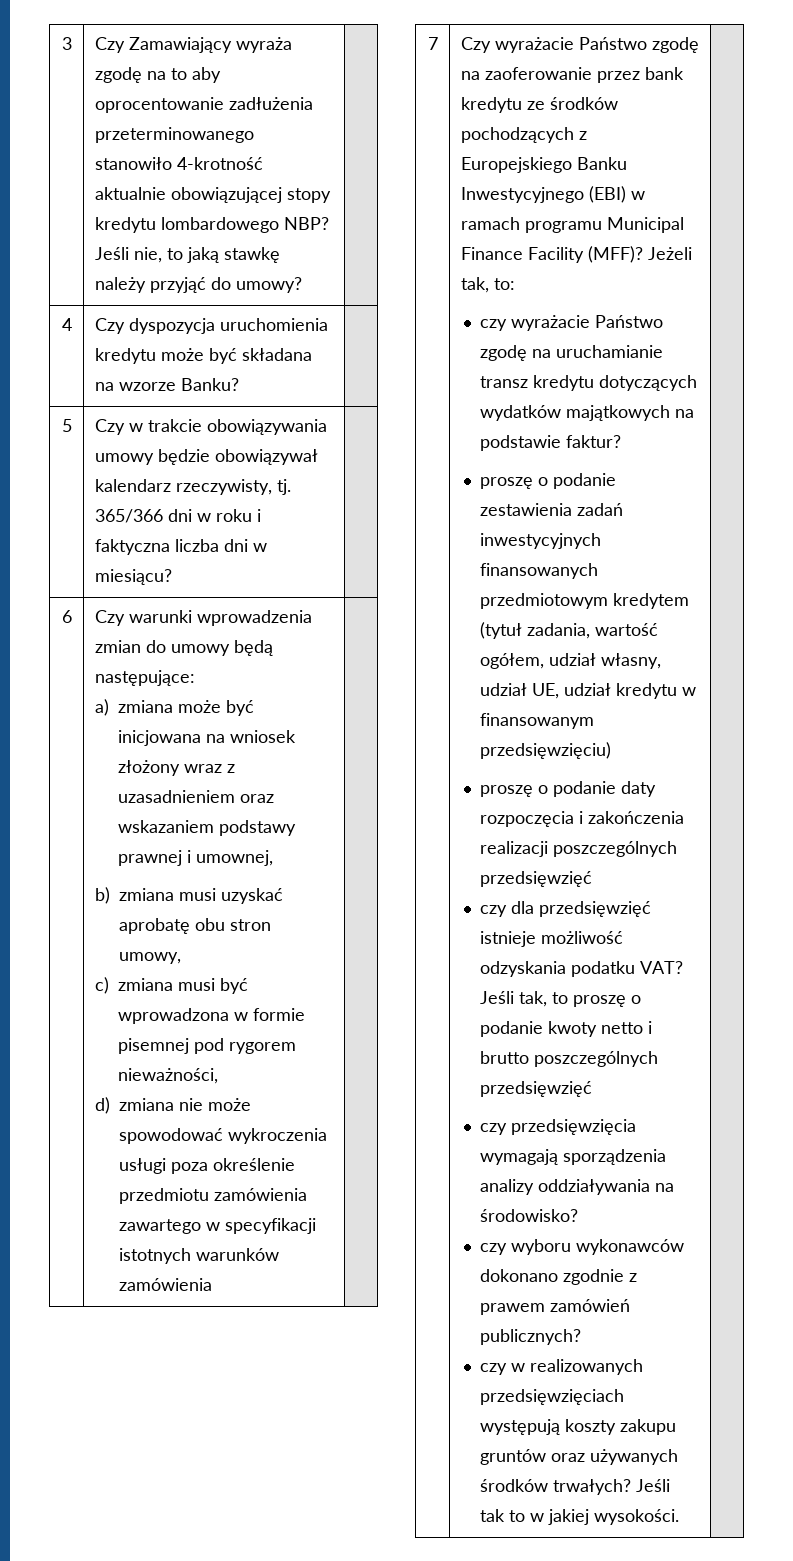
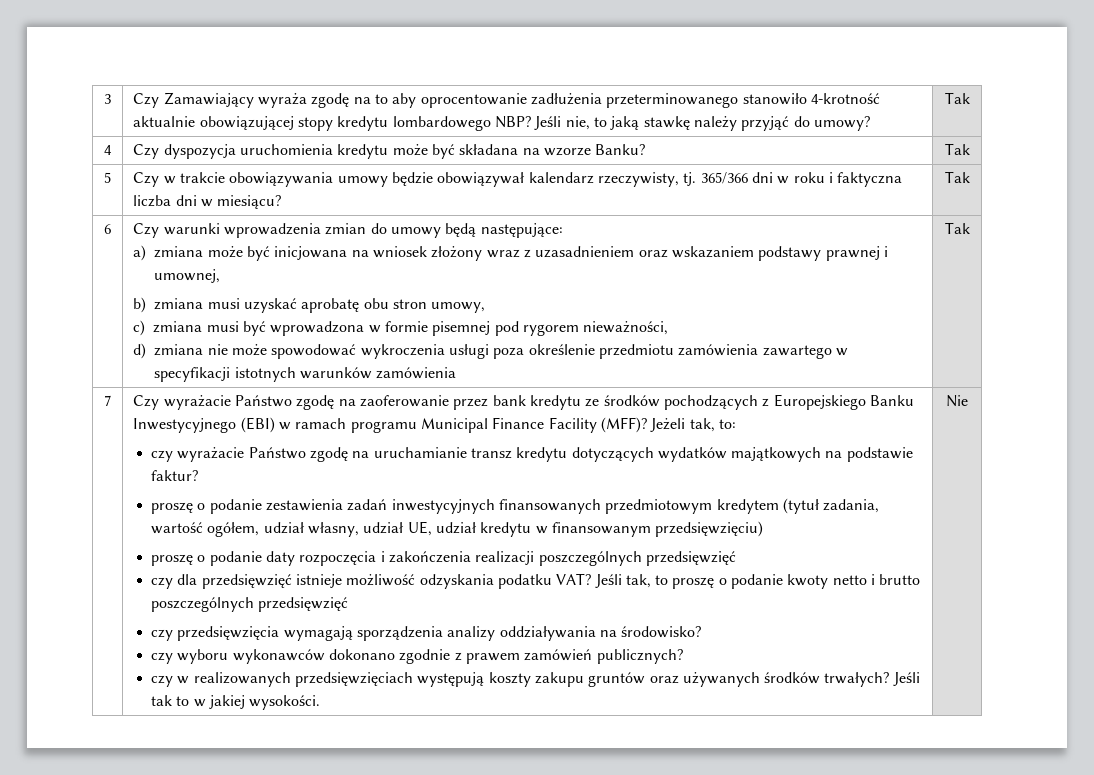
(302, 285) none -> [944,92,970,104] Tak
(239, 384) none -> [944,143,970,155] Tak
(172, 577) none -> [944,171,970,183] Tak
(212, 1284) none -> [944,222,970,234] Tak
(680, 1517) none -> [946,395,968,407] Nie

